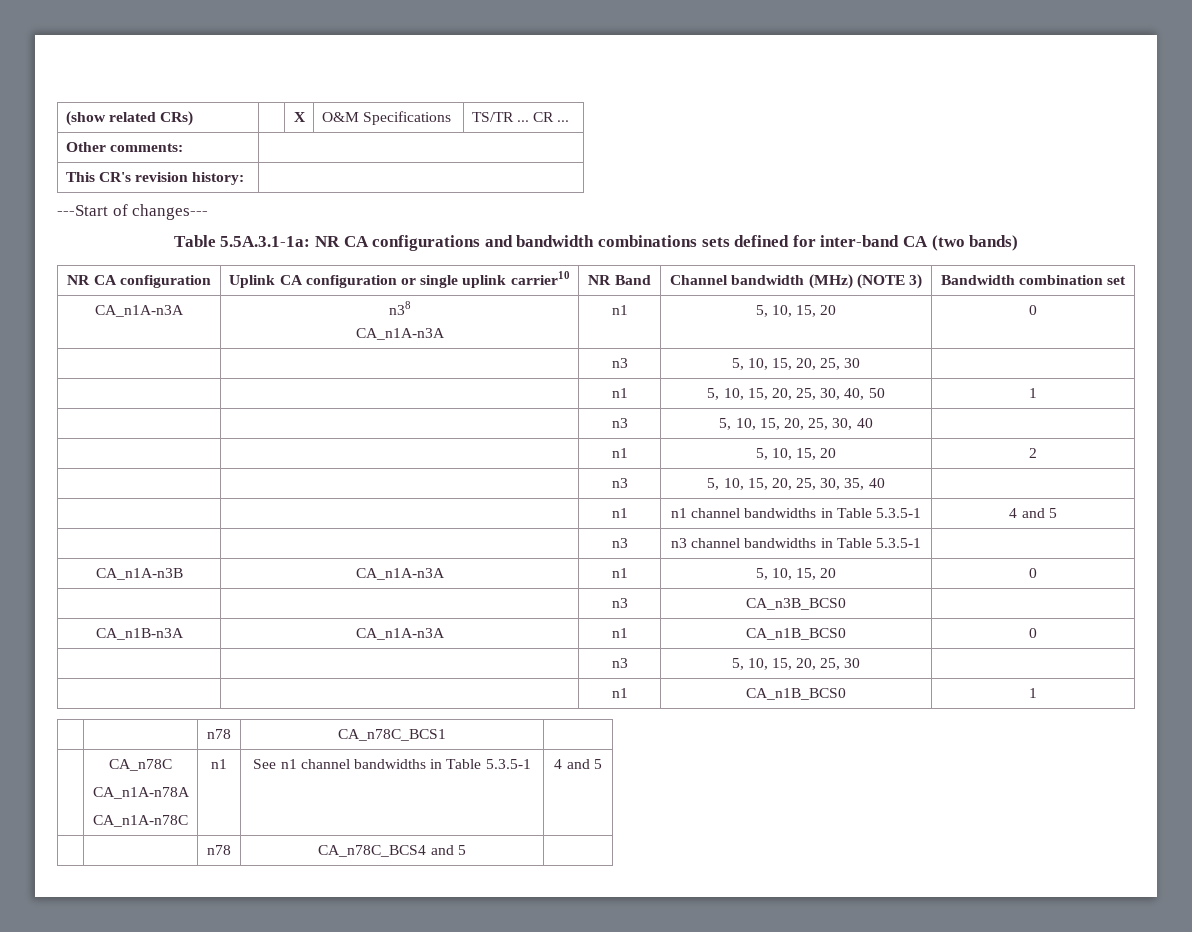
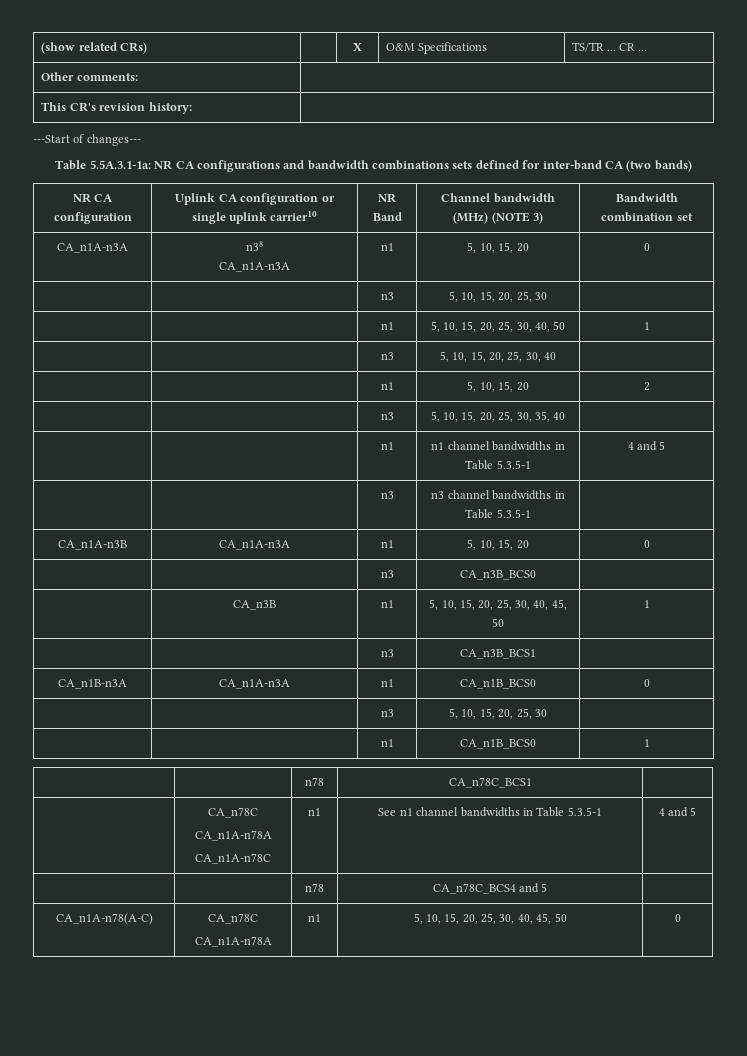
(846, 604) none -> [233,600,276,610] [380,600,394,608] [429,599,567,610] [492,618,504,627] [643,600,650,608] [380,649,394,657] [460,649,536,659] // | CA_n3B | n1 | 5, 10, 15, 20, 25, 30, 40, 45, 50 | 1 // | | n3 | CA_n3B_BCS1 |
(466, 850) none -> [55,913,153,925] [208,913,258,924] [194,936,272,947] [308,914,321,922] [413,913,567,924] [674,914,681,922] // CA_n1A-n78(A-C) | CA_n78C // CA_n1A-n78A | n1 | 5, 10, 15, 20, 25, 30, 40, 45, 50 | 0

